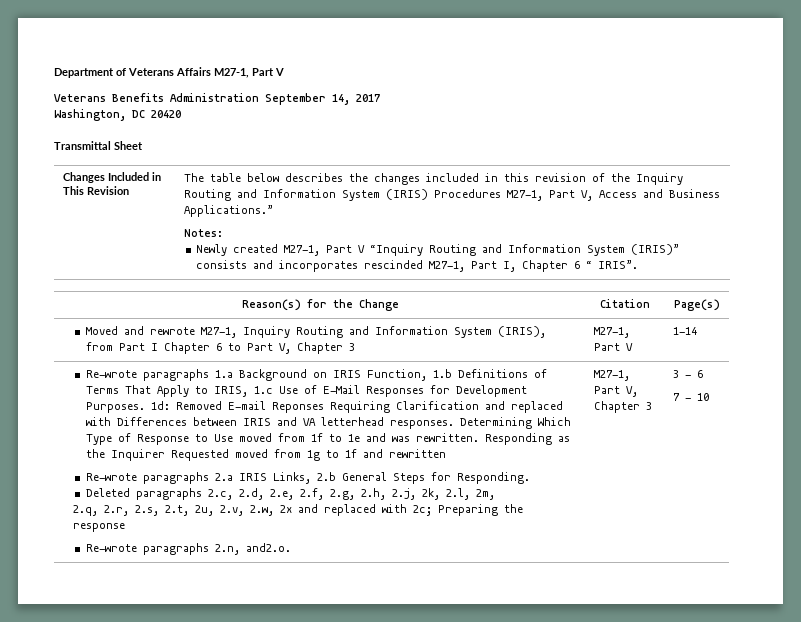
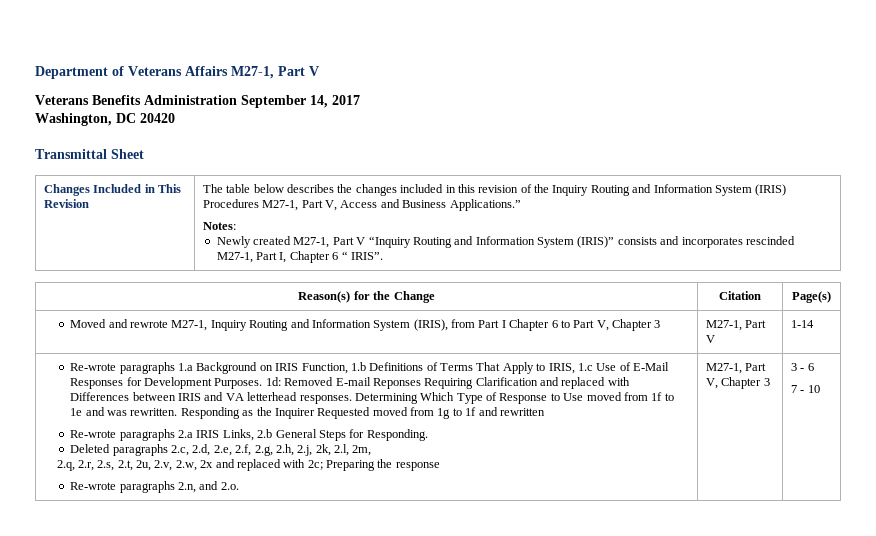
[245,543,291,552] and2.o. -> [199,481,239,490] and 2.o.

